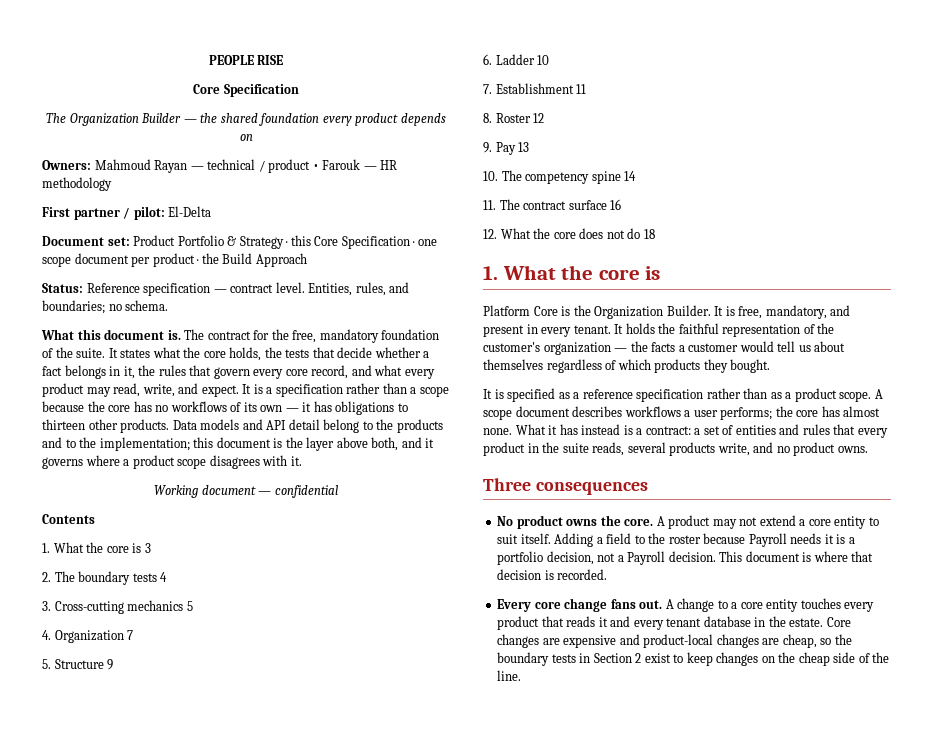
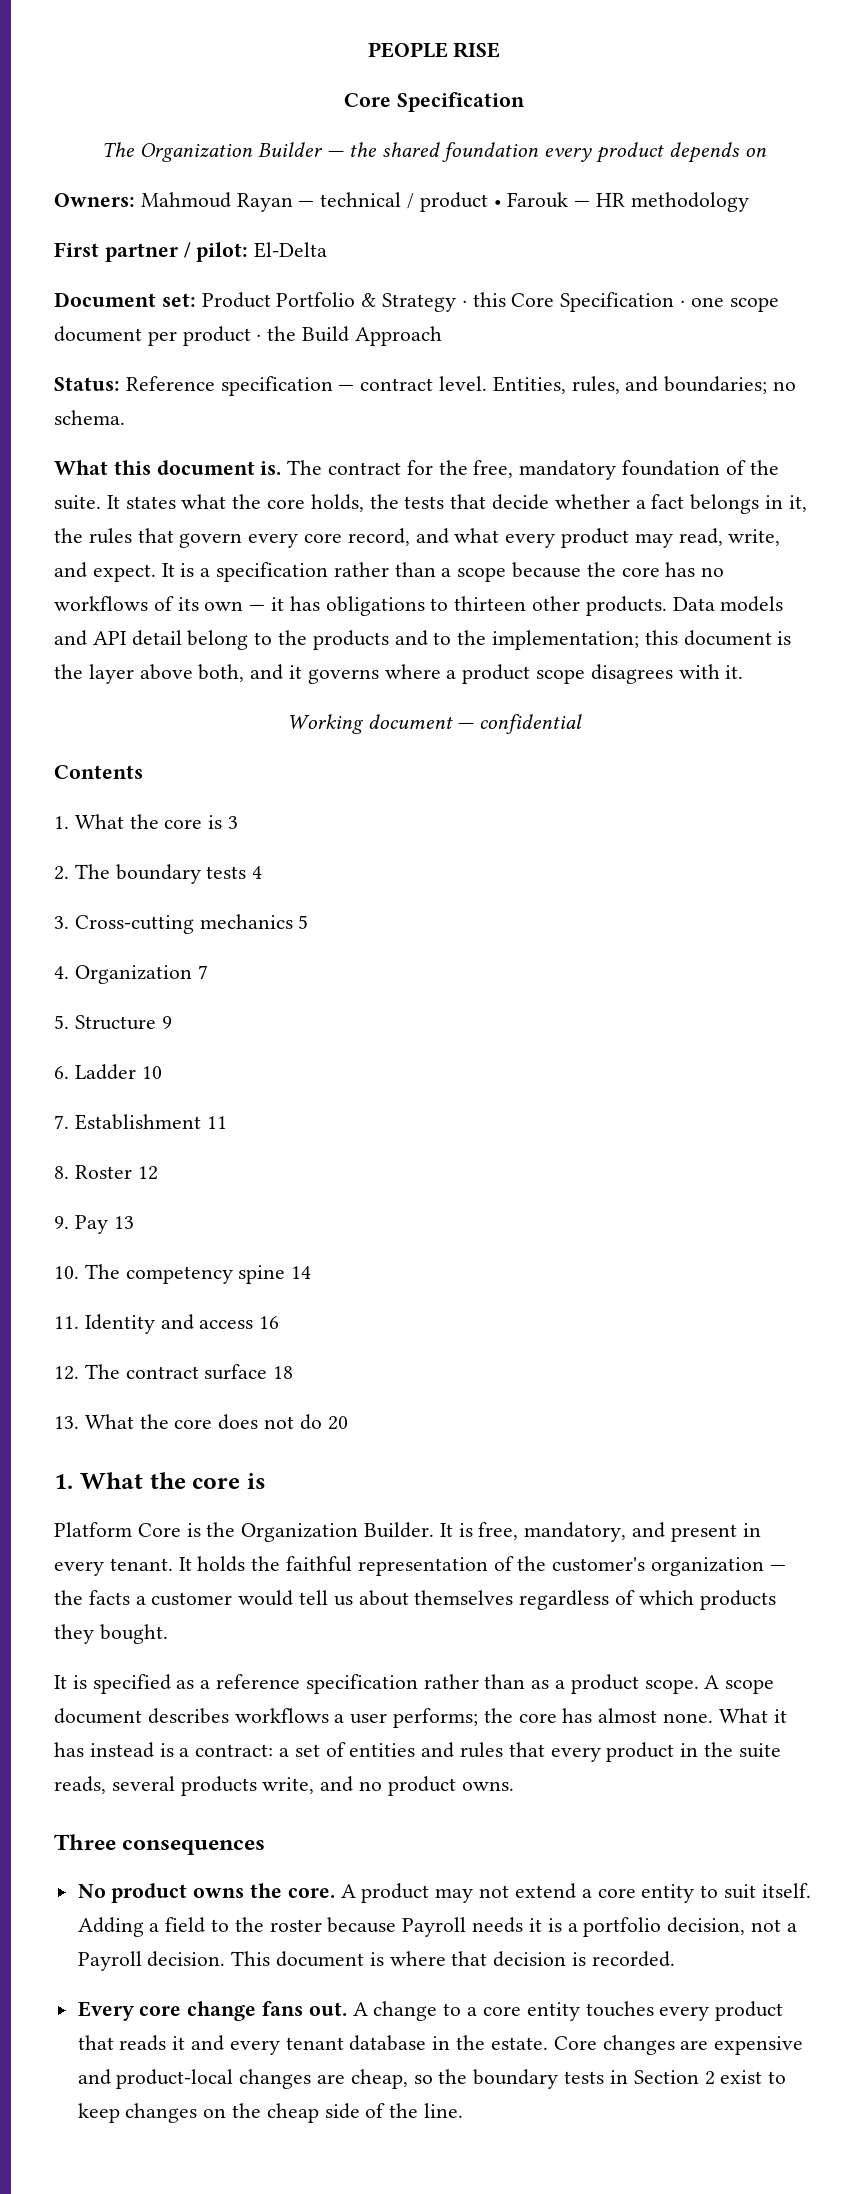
(496, 205) none -> [84,1314,280,1334] [54,1366,79,1380] Identity and access 16 // 12.
[610,199,622,210] [483,229,497,239] 16 // 12. -> [273,1366,294,1379] [54,1416,79,1429] 18 // 13.
[643,229,655,239] 18 -> [327,1416,348,1430] 20

